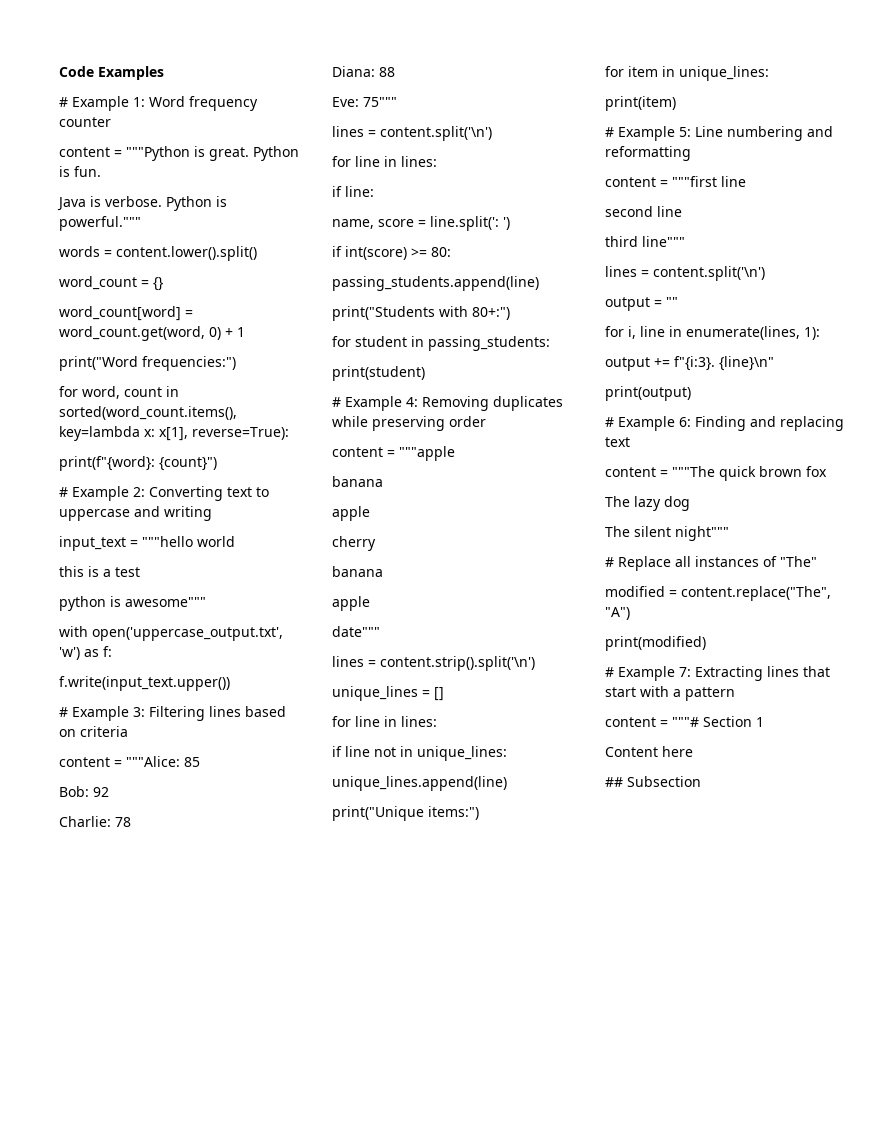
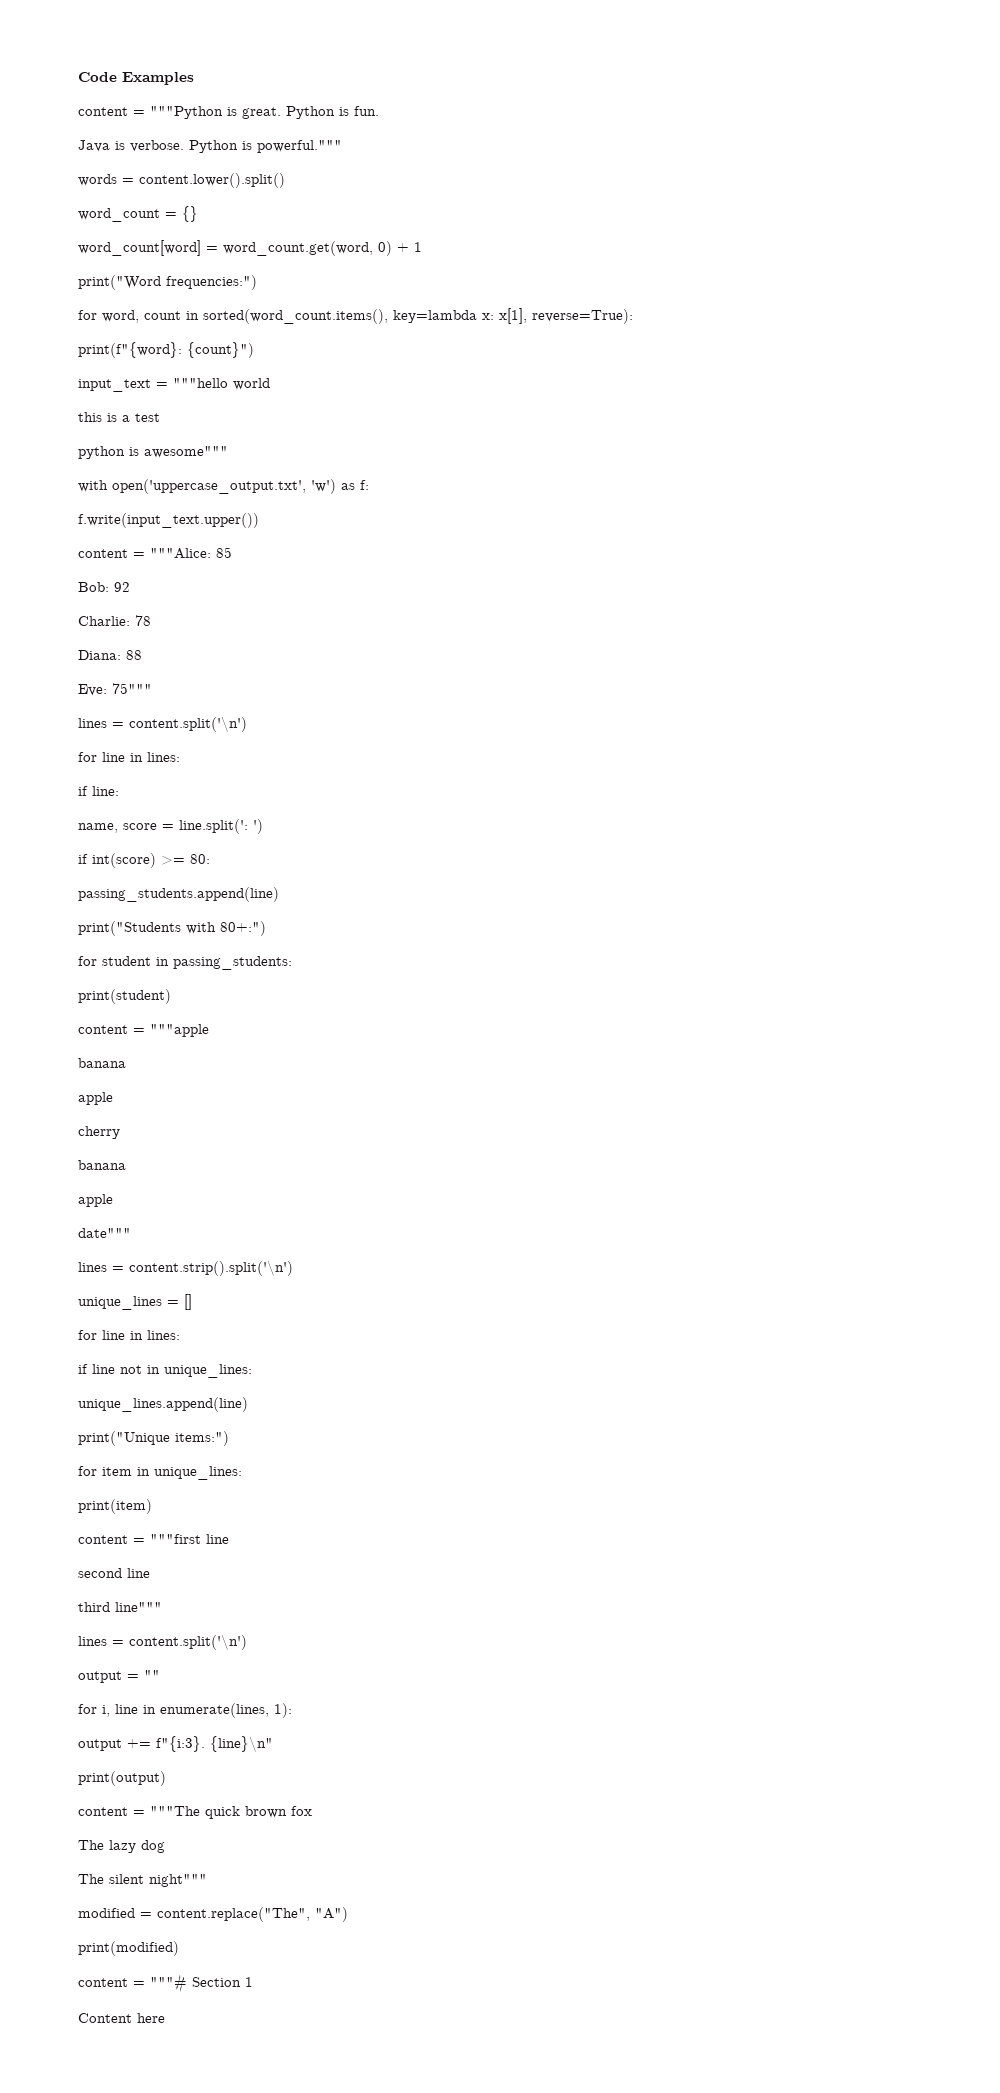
[59,96,258,111] [59,117,111,127] // # Example 1: Word frequency counter -> (194, 78) none
[59,486,269,501] [59,506,212,521] // # Example 2: Converting text to uppercase and writing -> (254, 350) none
[59,706,286,721] [59,726,128,737] // # Example 3: Filtering lines based on criteria -> (259, 520) none
[332,396,563,411] [332,416,486,431] // # Example 4: Removing duplicates while preserving order -> (171, 996) none
[605,126,833,141] [605,146,691,161] // # Example 5: Line numbering and reformatting -> (152, 1506) none
[605,416,844,431] [605,437,630,447] // # Example 6: Finding and replacing text -> (166, 1778) none
[605,556,817,571] // # Replace all instances of "The" -> (207, 1880) none
[605,666,830,681] [605,686,735,701] // # Example 7: Extracting lines that start with a pattern -> (179, 1948) none
[605,776,701,787] // ## Subsection -> (165, 2018) none

